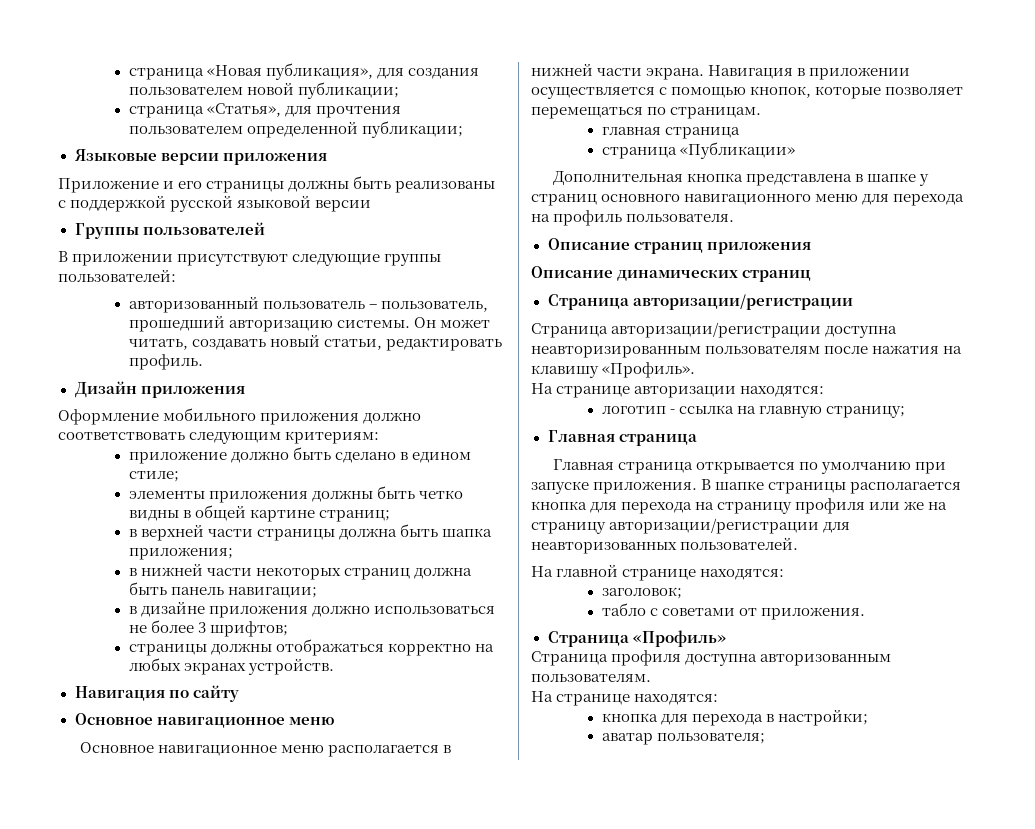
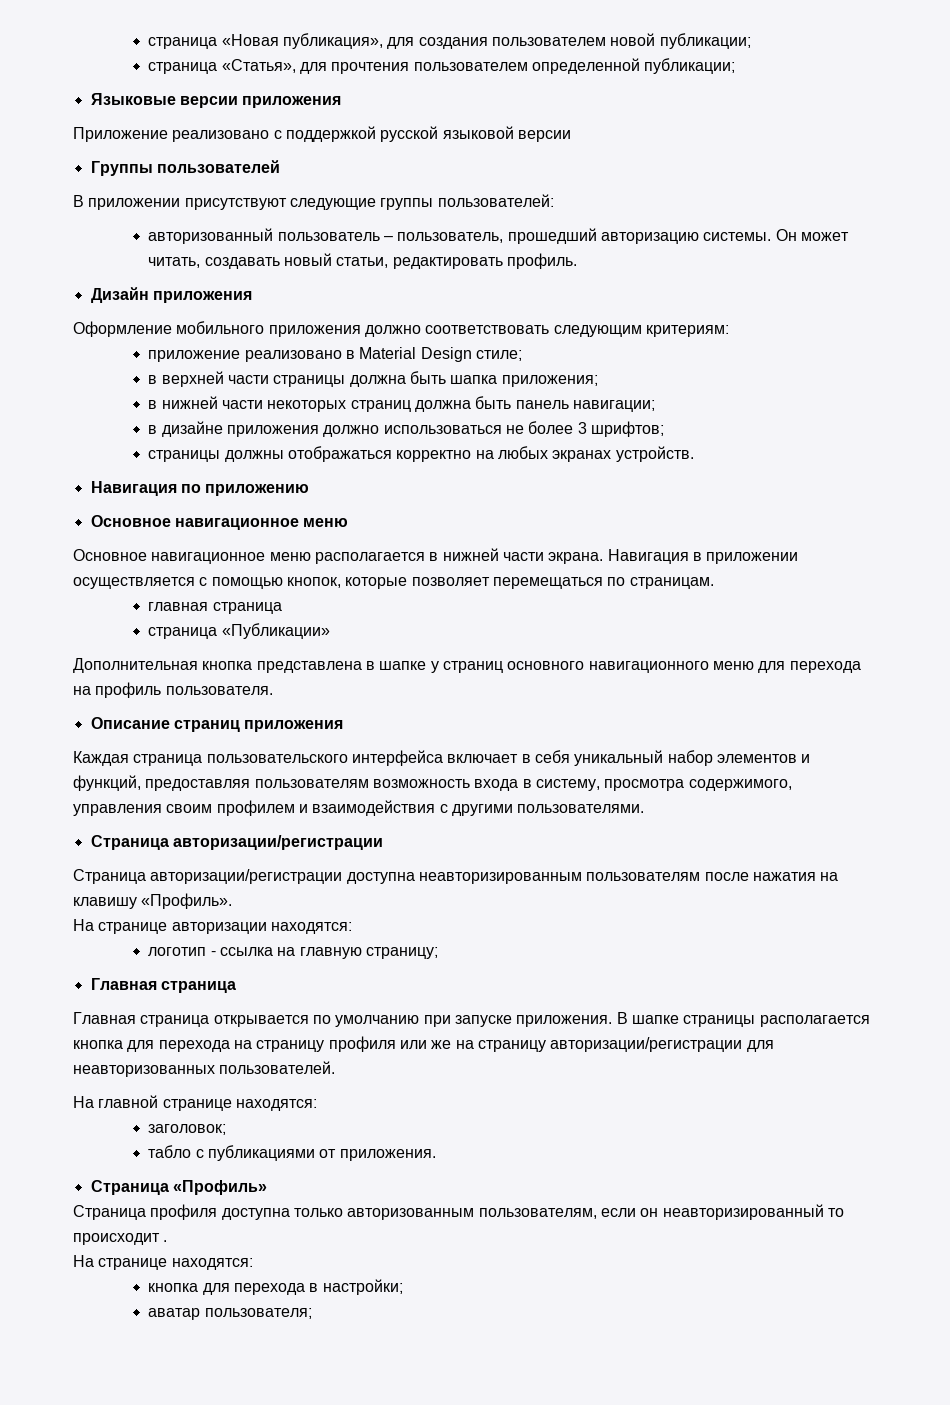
[163,176,496,193] и его страницы должны быть реализованы -> [172,130,270,142] реализовано
[230,447,472,463] [128,471,179,482] [128,486,463,503] [128,505,390,522] должно быть сделано в едином стиле; // элементы приложения должны быть четко видны в общей картине страниц; -> [244,347,522,362] реализовано в Material Design стиле;
[192,685,239,702] сайту -> [205,484,310,496] приложению
[531,266,812,282] Описание динамических страниц -> [73,750,811,766] [73,775,792,791] [73,800,645,816] Каждая страница пользовательского интерфейса включает в себя уникальный набор элементов и функций, предоставляя пользователям возможность входа в систему, просмотра содержимого, управления своим профилем и взаимодействия с другими пользователями.
[661,608,735,616] советами -> [207,1145,315,1161] публикациями
[760,654,892,666] [531,674,651,682] авторизованным пользователям. -> [293,1204,844,1220] [73,1233,168,1245] только авторизованным пользователям, если он неавторизированный то происходит .

